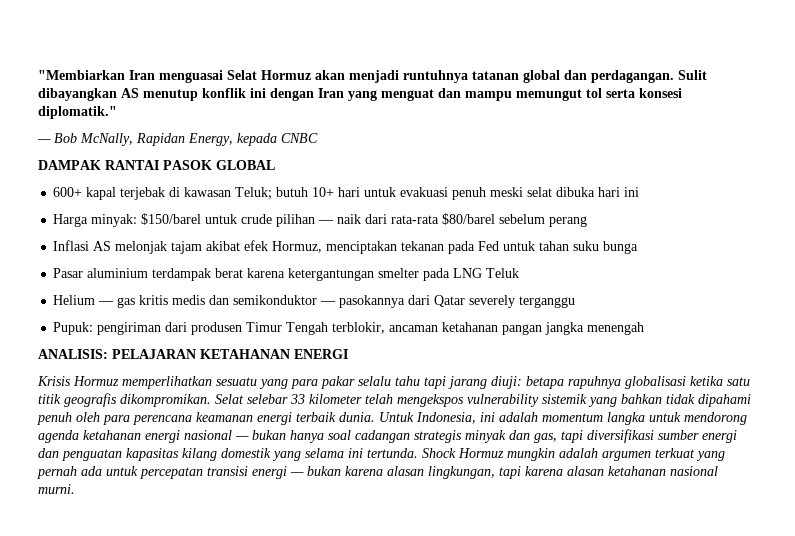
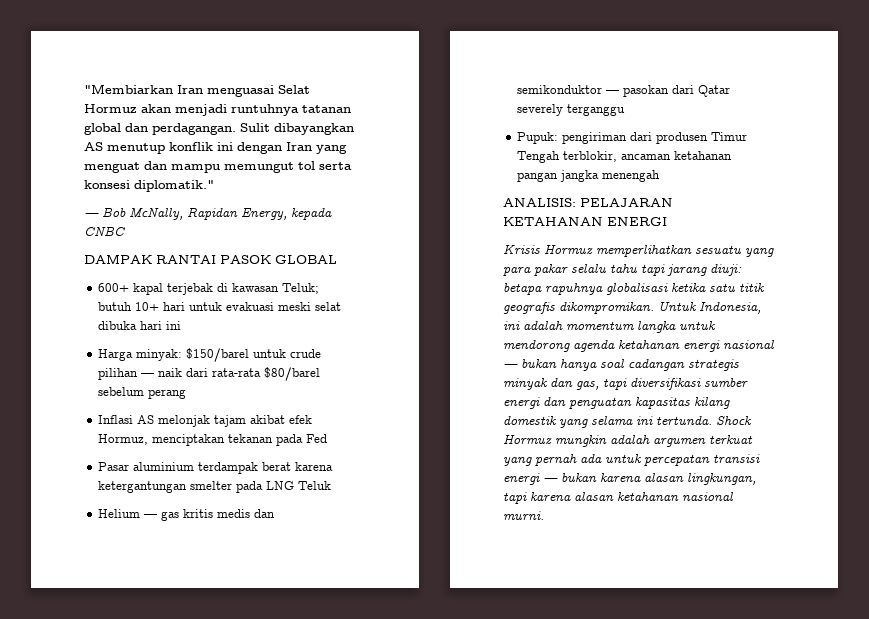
[452,187,487,200] penuh -> (275, 306) none
[503,241,639,254] untuk tahan suku bunga -> (328, 438) none
[339,295,406,308] pasokannya -> [623,85,670,97] pasokan
[215,394,751,407] [37,412,375,425] Selat selebar 33 kilometer telah mengekspos vulnerability sistemik yang bahkan tidak dipahami penuh oleh para perencana keamanan energi terbaik dunia. -> (654, 308) none

